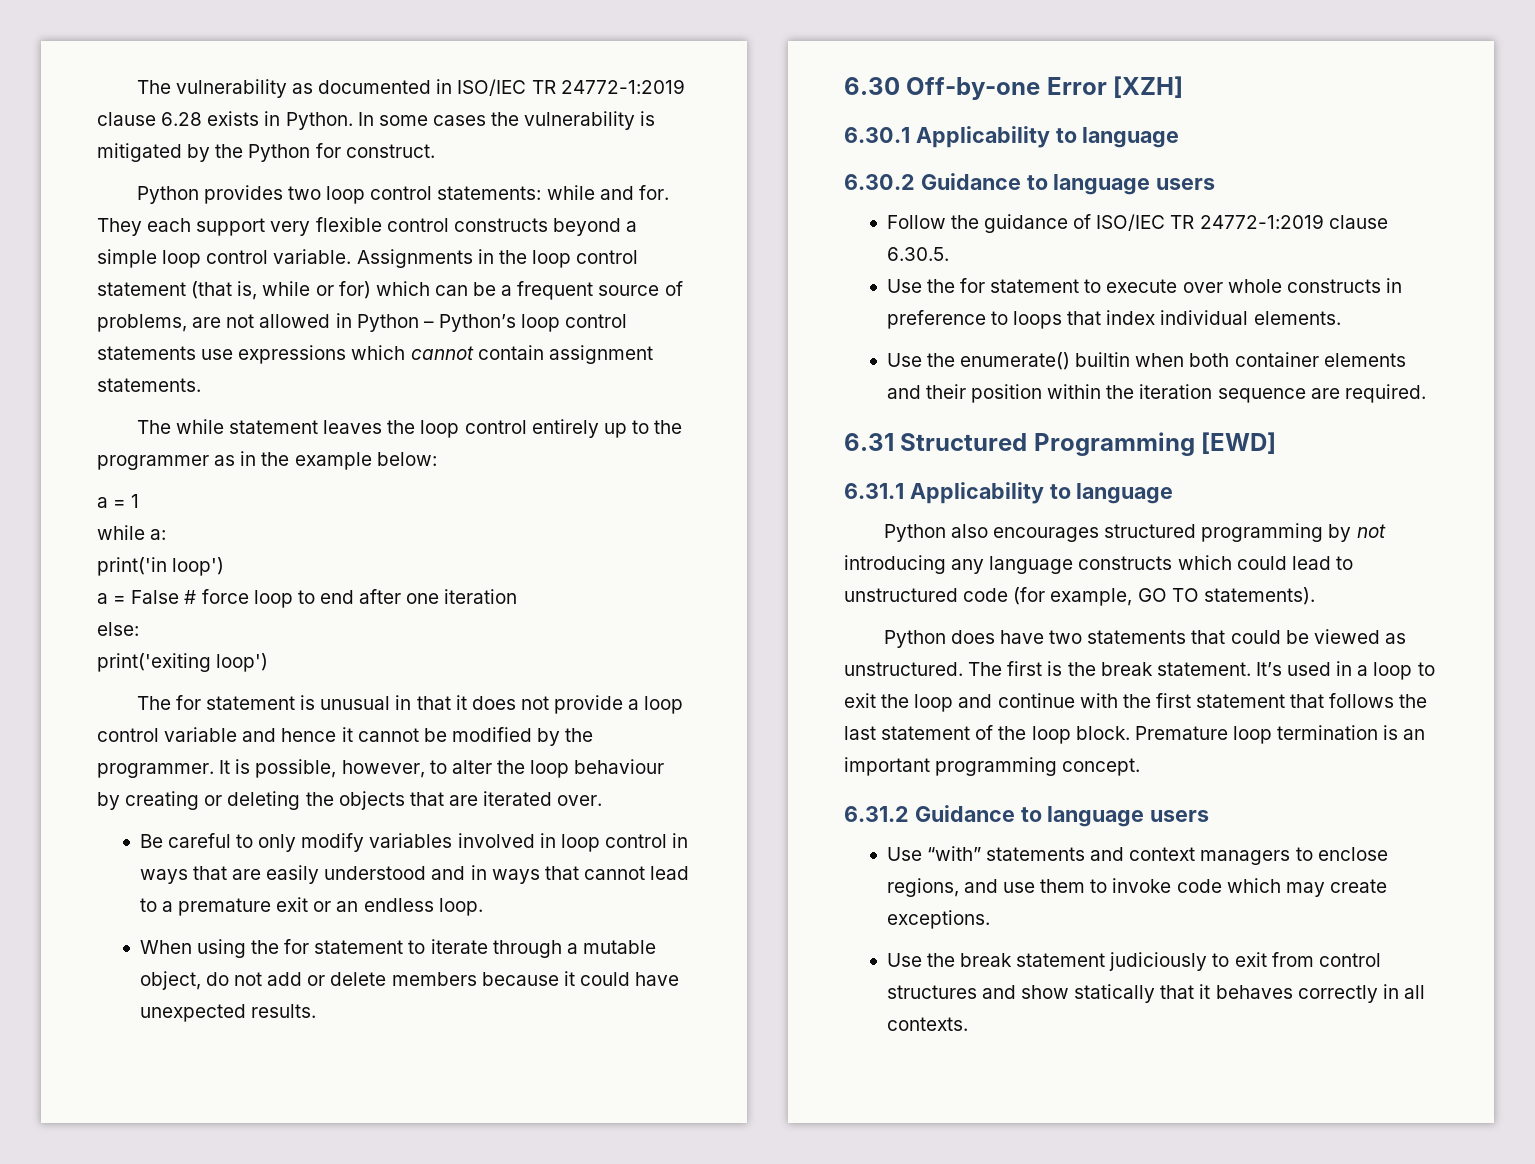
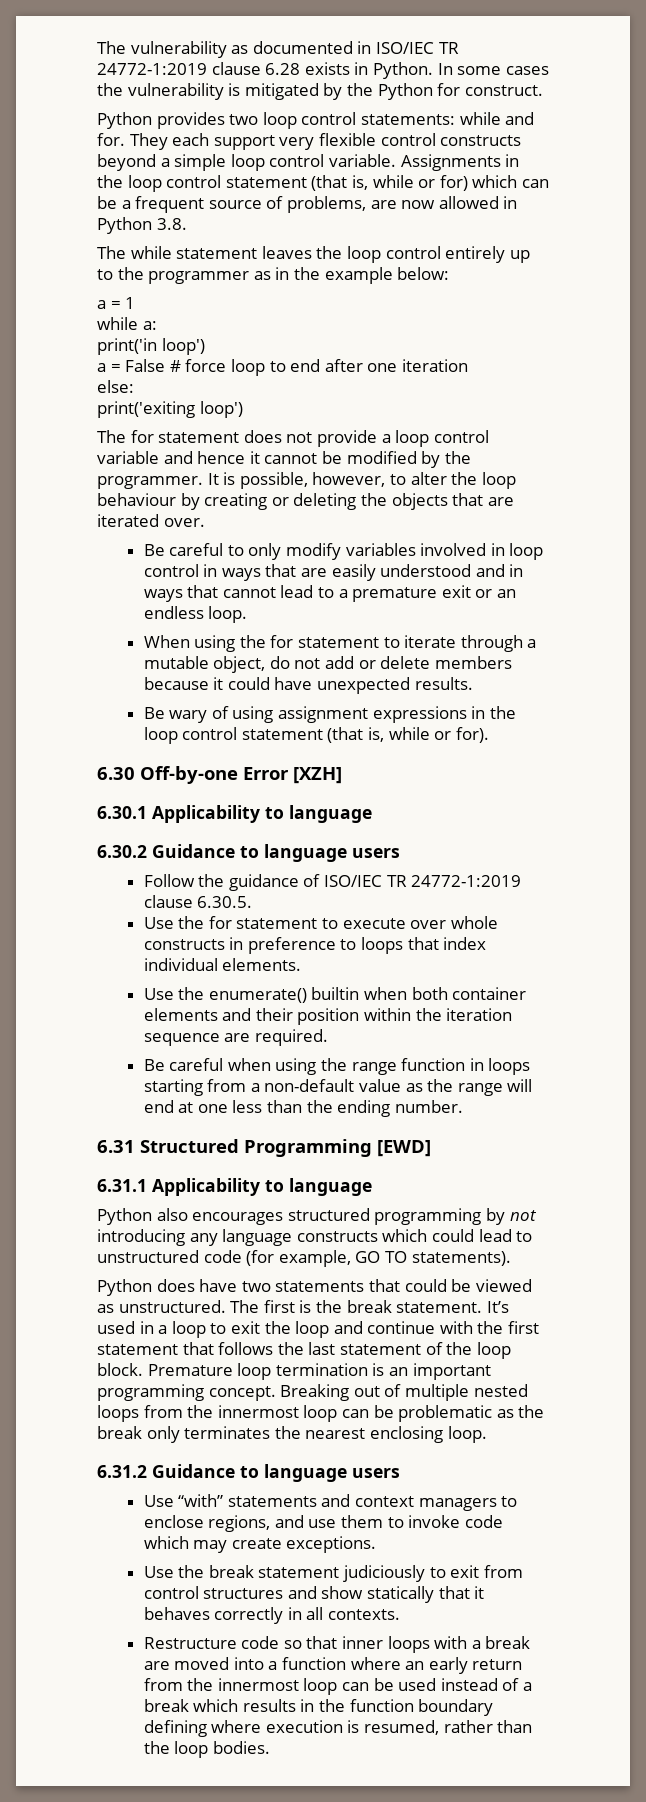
[226,314,255,328] not -> [401,200,436,209] now
[423,314,628,332] [97,345,653,364] [97,378,201,392] – Python’s loop control statements use expressions which cannot contain assignment statements. -> [156,218,187,230] 3.8.
[300,695,467,710] is unusual in that it -> (240, 437) none
(316, 1011) none -> [143,706,516,723] [143,727,489,744] // Be wary of using assignment expressions in the loop control statement (that is, while or for).
(1426, 393) none -> [143,1058,531,1075] [143,1079,533,1096] [143,1100,463,1117] // Be careful when using the range function in loops starting from a non-default value as the range will end at one less than the ending number.
(1141, 767) none -> [280,1384,528,1401] [97,1405,545,1422] [97,1426,487,1443] Breaking out of multiple nested loops from the innermost loop can be problematic as the break only terminates the nearest enclosing loop.
(968, 1024) none -> [143,1636,531,1653] [143,1657,523,1674] [143,1678,532,1695] [143,1699,494,1716] [143,1720,533,1737] [143,1741,270,1758] // Restructure code so that inner loops with a break are moved into a function where an early return from the innermost loop can be used instead of a break which results in the function boundary defining where execution is resumed, rather than the loop bodies.

